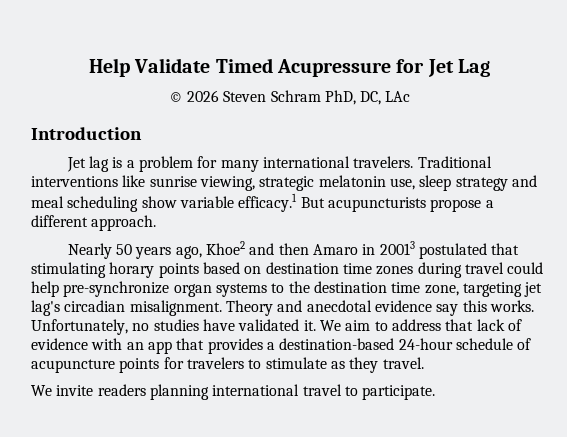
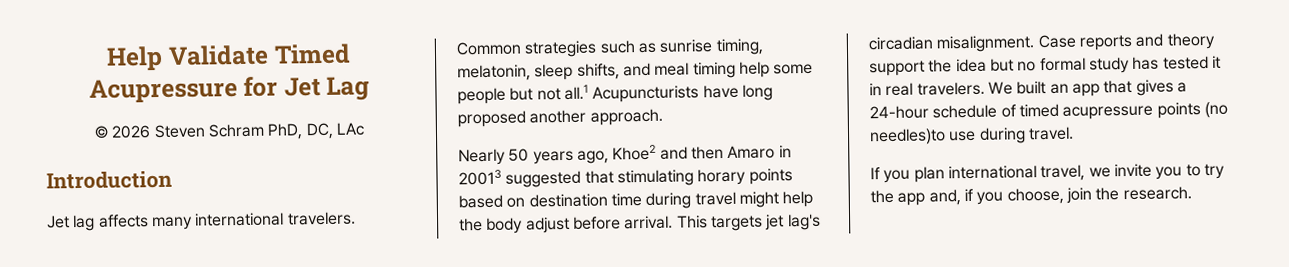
[112,156,492,172] [31,175,537,191] [31,193,494,212] [31,215,88,227] is a problem for many international travelers. Traditional interventions like sunrise viewing, strategic melatonin use, sleep strategy and meal scheduling show variable efficacy.1 But acupuncturists propose a different -> [97,211,356,231] [456,38,764,58] [457,61,814,82] [457,84,773,105] [457,109,587,128] affects many international travelers. Common strategies such as sunrise timing, melatonin, sleep shifts, and meal timing help some people but not all.1 Acupuncturists have long proposed another
[418,243,487,259] postulated -> [505,170,582,188] suggested
[376,266,414,275] zones -> (642, 200) none
[507,262,544,274] [31,281,543,297] [31,300,534,316] [31,319,522,335] [31,338,532,354] [31,357,424,373] [31,384,436,400] could help pre-synchronize organ systems to the destination time zone, targeting jet lag's circadian misalignment. Theory and anecdotal evidence say this works. Unfortunately, no studies have validated it. We aim to address that lack of evidence with an app that provides a destination-based 24-hour schedule of acupuncture points for travelers to stimulate as they travel. // We invite readers planning international travel to participate. -> [738,190,814,208] [459,213,821,234] [868,32,1215,53] [869,55,1221,77] [869,79,1187,97] [869,101,1228,120] [869,126,1074,146] [870,163,1225,184] [870,186,1192,206] might help the body adjust before arrival. This targets jet lag's circadian misalignment. Case reports and theory support the idea but no formal study has tested it in real travelers. We built an app that gives a 24-hour schedule of timed acupressure points (no needles)to use during travel. // If you plan international travel, we invite you to try the app and, if you choose, join the research.

